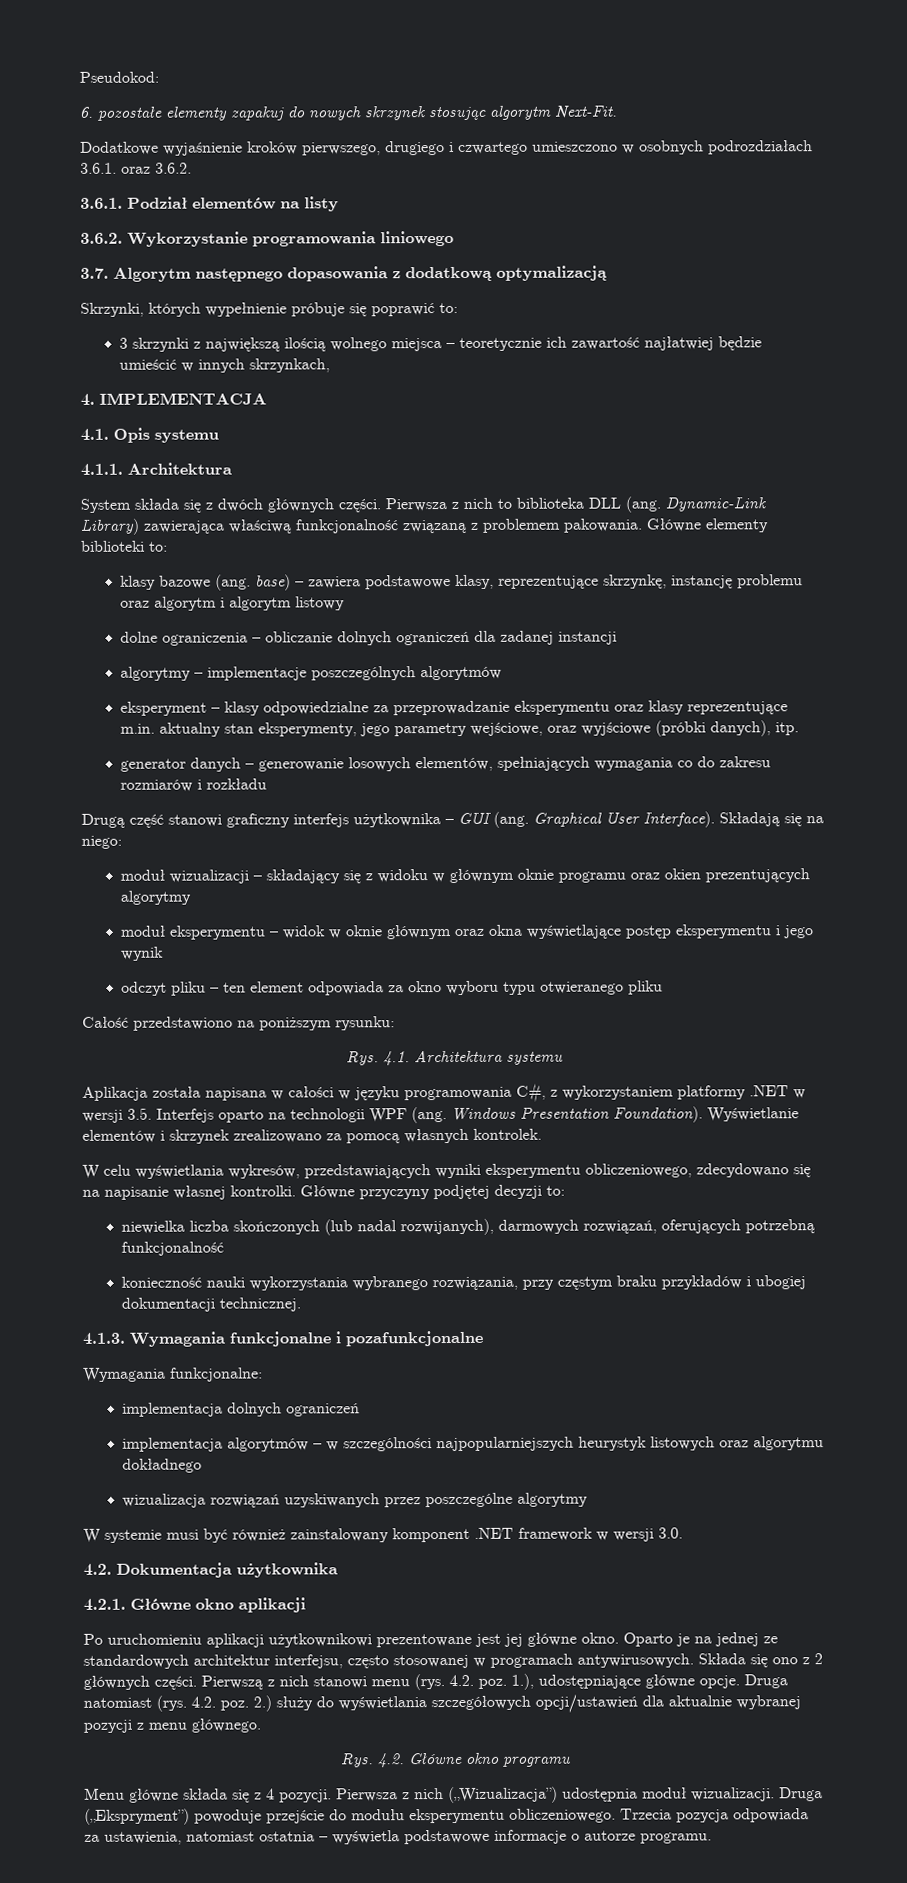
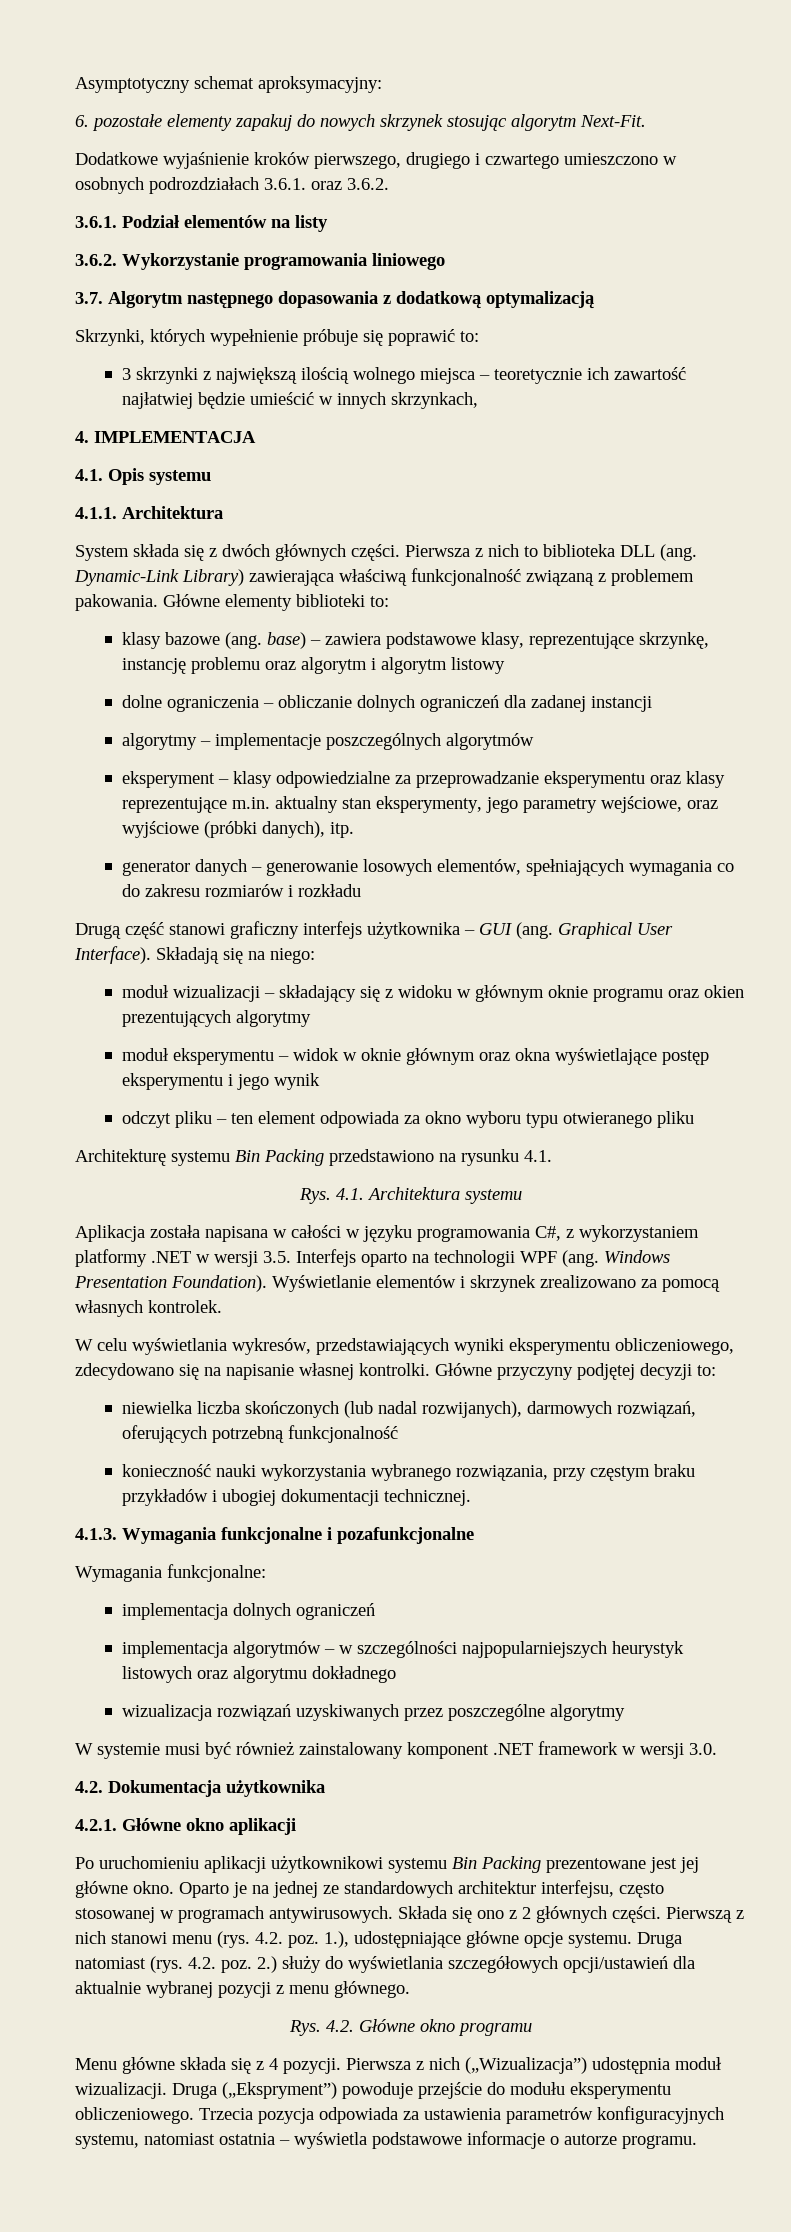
[79,71,159,83] Pseudokod: -> [75,76,382,93] Asymptotyczny schemat aproksymacyjny:
[82,1016,395,1031] Całość przedstawiono na poniższym rysunku: -> [75,1149,552,1166] Architekturę systemu Bin Packing przedstawiono na rysunku 4.1.
(372, 1640) none -> [388,1856,541,1873] systemu Bin Packing
[699,1675,740,1689] opcje. -> [524,1932,632,1948] opcje systemu.
[104,1831,182,1845] ustawienia, -> [424,2106,724,2124] [75,2134,139,2149] ustawienia parametrów konfiguracyjnych systemu,

